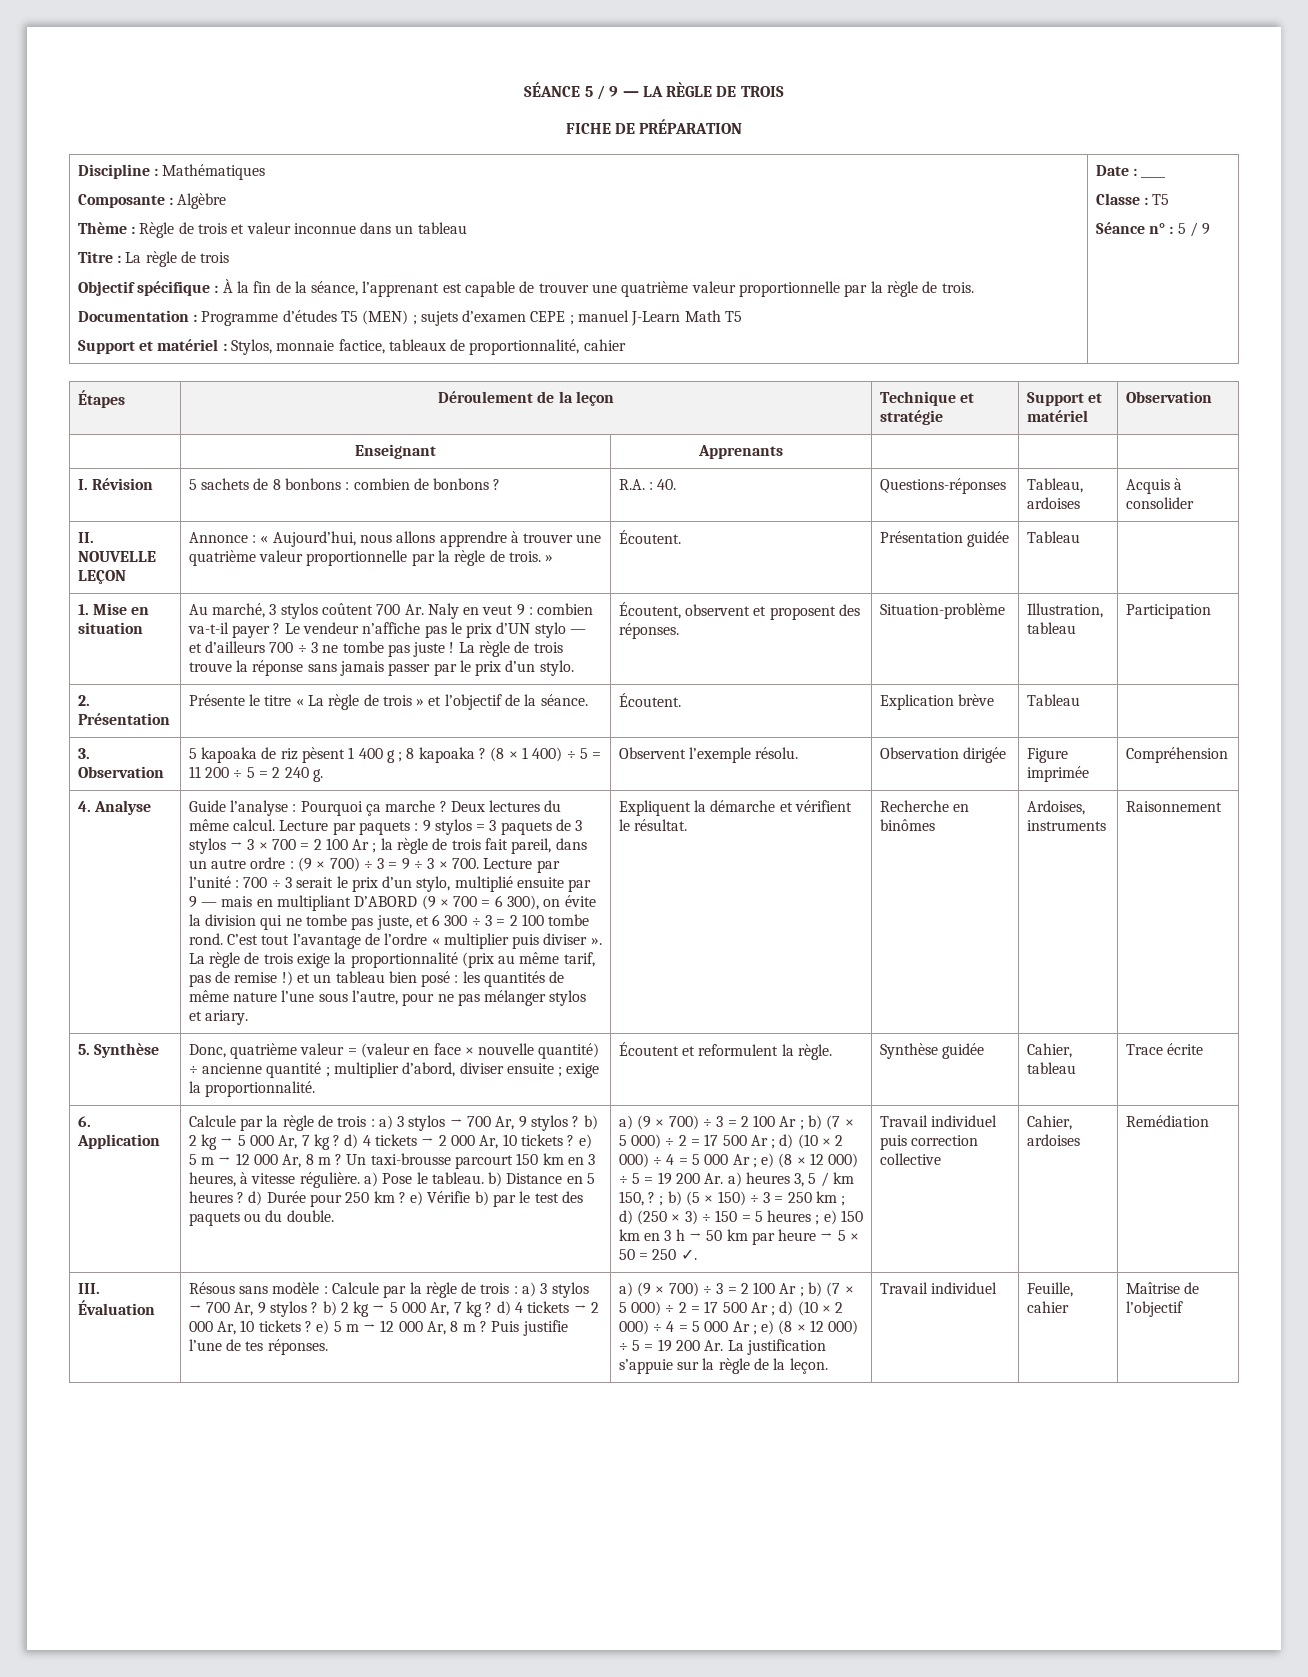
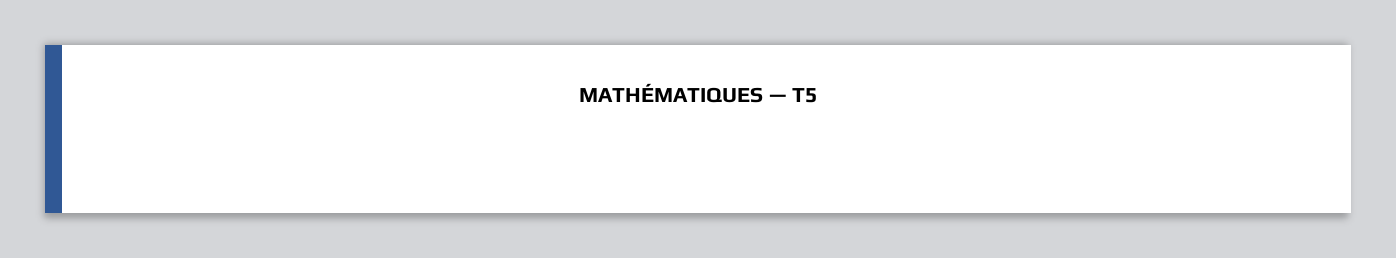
[524,82,784,100] [565,119,743,134] [77,164,266,180] [77,193,227,209] [77,222,467,238] [77,251,230,267] [77,279,974,297] [77,310,743,326] [77,339,626,355] [1095,165,1137,176] [1141,176,1166,178] [1095,193,1170,205] [1095,222,1211,237] [77,390,125,408] [438,391,614,406] [879,391,974,406] [879,410,943,425] [1026,392,1102,406] [1026,410,1088,422] [1125,391,1212,403] [355,444,436,459] [698,445,783,459] [77,478,153,490] [188,478,501,490] [618,479,677,490] [879,478,1006,494] [1026,478,1083,493] [1026,497,1080,509] [1125,478,1182,494] [1125,497,1194,509] [77,532,94,543] [77,551,156,562] [77,570,126,584] [188,531,602,547] [188,550,554,566] [618,530,681,544] [879,531,1009,547] [1026,531,1080,543] [77,603,150,615] [77,622,143,634] [188,603,594,619] [187,622,587,638] [188,641,563,657] [188,660,574,676] [618,602,860,620] [618,623,679,639] [879,603,1005,619] [1026,603,1103,618] [1026,622,1076,634] [1125,604,1211,619] [77,695,90,706] [77,713,170,725] [188,694,588,710] [618,693,681,707] [879,694,994,710] [1026,694,1080,706] [77,748,90,759] [77,766,164,778] [188,747,602,763] [188,766,323,782] [618,747,799,763] [879,747,1006,763] [1026,748,1068,763] [1026,766,1089,782] [1125,747,1228,763] [77,800,151,815] [188,800,562,816] [188,819,583,835] [188,838,587,854] [188,857,560,873] [188,876,592,892] [188,895,596,911] [188,914,590,930] [188,933,602,949] [188,952,595,968] [188,971,565,987] [188,990,587,1006] [188,1010,248,1025] [618,800,852,816] [618,819,687,831] [879,800,969,812] [879,819,935,831] [1026,800,1085,815] [1026,820,1106,831] [1125,801,1222,812] [77,1043,159,1058] [188,1043,600,1059] [188,1062,600,1078] [188,1081,315,1097] [618,1042,832,1060] [879,1043,984,1059] [1026,1043,1072,1058] [1026,1062,1076,1074] [1125,1043,1203,1055] [77,1116,91,1127] [76,1134,160,1149] [188,1115,598,1131] [188,1134,592,1150] [188,1153,596,1169] [188,1172,596,1188] [188,1191,584,1207] [188,1210,334,1226] [618,1115,854,1130] [618,1134,844,1149] [618,1153,859,1168] [618,1172,855,1187] [618,1191,846,1206] [618,1210,864,1225] [618,1229,860,1245] [618,1249,697,1260] [879,1115,997,1127] [879,1135,978,1150] [879,1153,941,1165] [1026,1115,1072,1130] [1026,1134,1080,1146] [1125,1115,1209,1127] [77,1283,100,1294] [77,1300,155,1315] [188,1282,589,1298] [188,1301,599,1317] [188,1320,568,1336] [188,1339,328,1355] [618,1282,854,1297] [618,1301,844,1316] [618,1320,859,1335] [618,1339,826,1355] [618,1358,828,1374] [879,1282,997,1294] [1026,1282,1073,1297] [1026,1301,1069,1313] [1125,1282,1199,1294] [1125,1301,1183,1317] SÉANCE 5 / 9 — LA RÈGLE DE TROIS // FICHE DE PRÉPARATION // Discipline : Mathématiques // Composante : Algèbre // Thème : Règle de trois et valeur inconnue dans un tableau // Titre : La règle de trois // Objectif spécifique : À la fin de la séance, l’apprenant est capable de trouver une quatrième valeur proportionnelle par la règle de trois. // Documentation : Programme d’études T5 (MEN) ; sujets d’examen CEPE ; manuel J-Learn Math T5 // Support et matériel : Stylos, monnaie factice, tableaux de proportionnalité, cahier | Date : ____ // Classe : T5 // Séance n° : 5 / 9 // Étapes | Déroulement de la leçon | Technique et stratégie | Support et matériel | Observation // | Enseignant | Apprenants | | | // I. Révision | 5 sachets de 8 bonbons : combien de bonbons ? | R.A. : 40. | Questions-réponses | Tableau, ardoises | Acquis à consolider // II. NOUVELLE LEÇON | Annonce : « Aujourd’hui, nous allons apprendre à trouver une quatrième valeur proportionnelle par la règle de trois. » | Écoutent. | Présentation guidée | Tableau | // 1. Mise en situation | Au marché, 3 stylos coûtent 700 Ar. Naly en veut 9 : combien va-t-il payer ? Le vendeur n’affiche pas le prix d’UN stylo — et d’ailleurs 700 ÷ 3 ne tombe pas juste ! La règle de trois trouve la réponse sans jamais passer par le prix d’un stylo. | Écoutent, observent et proposent des réponses. | Situation-problème | Illustration, tableau | Participation // 2. Présentation | Présente le titre « La règle de trois » et l’objectif de la séance. | Écoutent. | Explication brève | Tableau | // 3. Observation | 5 kapoaka de riz pèsent 1 400 g ; 8 kapoaka ? (8 × 1 400) ÷ 5 = 11 200 ÷ 5 = 2 240 g. | Observent l’exemple résolu. | Observation dirigée | Figure imprimée | Compréhension // 4. Analyse | Guide l’analyse : Pourquoi ça marche ? Deux lectures du même calcul. Lecture par paquets : 9 stylos = 3 paquets de 3 stylos → 3 × 700 = 2 100 Ar ; la règle de trois fait pareil, dans un autre ordre : (9 × 700) ÷ 3 = 9 ÷ 3 × 700. Lecture par l’unité : 700 ÷ 3 serait le prix d’un stylo, multiplié ensuite par 9 — mais en multipliant D’ABORD (9 × 700 = 6 300), on évite la division qui ne tombe pas juste, et 6 300 ÷ 3 = 2 100 tombe rond. C’est tout l’avantage de l’ordre « multiplier puis diviser ». La règle de trois exige la proportionnalité (prix au même tarif, pas de remise !) et un tableau bien posé : les quantités de même nature l’une sous l’autre, pour ne pas mélanger stylos et ariary. | Expliquent la démarche et vérifient le résultat. | Recherche en binômes | Ardoises, instruments | Raisonnement // 5. Synthèse | Donc, quatrième valeur = (valeur en face × nouvelle quantité) ÷ ancienne quantité ; multiplier d’abord, diviser ensuite ; exige la proportionnalité. | Écoutent et reformulent la règle. | Synthèse guidée | Cahier, tableau | Trace écrite // 6. Application | Calcule par la règle de trois : a) 3 stylos → 700 Ar, 9 stylos ? b) 2 kg → 5 000 Ar, 7 kg ? d) 4 tickets → 2 000 Ar, 10 tickets ? e) 5 m → 12 000 Ar, 8 m ? Un taxi-brousse parcourt 150 km en 3 heures, à vitesse régulière. a) Pose le tableau. b) Distance en 5 heures ? d) Durée pour 250 km ? e) Vérifie b) par le test des paquets ou du double. | a) (9 × 700) ÷ 3 = 2 100 Ar ; b) (7 × 5 000) ÷ 2 = 17 500 Ar ; d) (10 × 2 000) ÷ 4 = 5 000 Ar ; e) (8 × 12 000) ÷ 5 = 19 200 Ar. a) heures 3, 5 / km 150, ? ; b) (5 × 150) ÷ 3 = 250 km ; d) (250 × 3) ÷ 150 = 5 heures ; e) 150 km en 3 h → 50 km par heure → 5 × 50 = 250 ✓. | Travail individuel puis correction collective | Cahier, ardoises | Remédiation // III. Évaluation | Résous sans modèle : Calcule par la règle de trois : a) 3 stylos → 700 Ar, 9 stylos ? b) 2 kg → 5 000 Ar, 7 kg ? d) 4 tickets → 2 000 Ar, 10 tickets ? e) 5 m → 12 000 Ar, 8 m ? Puis justifie l’une de tes réponses. | a) (9 × 700) ÷ 3 = 2 100 Ar ; b) (7 × 5 000) ÷ 2 = 17 500 Ar ; d) (10 × 2 000) ÷ 4 = 5 000 Ar ; e) (8 × 12 000) ÷ 5 = 19 200 Ar. La justification s’appuie sur la règle de la leçon. | Travail individuel | Feuille, cahier | Maîtrise de l’objectif -> [578,83,818,103] MATHÉMATIQUES — T5

